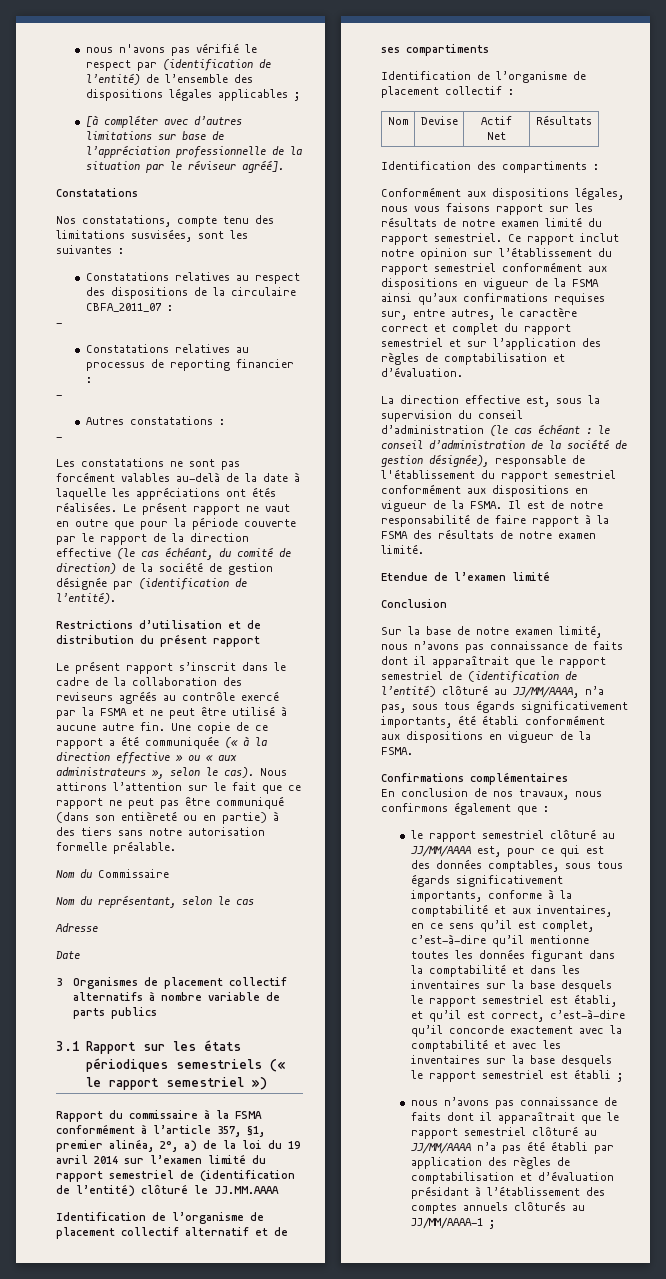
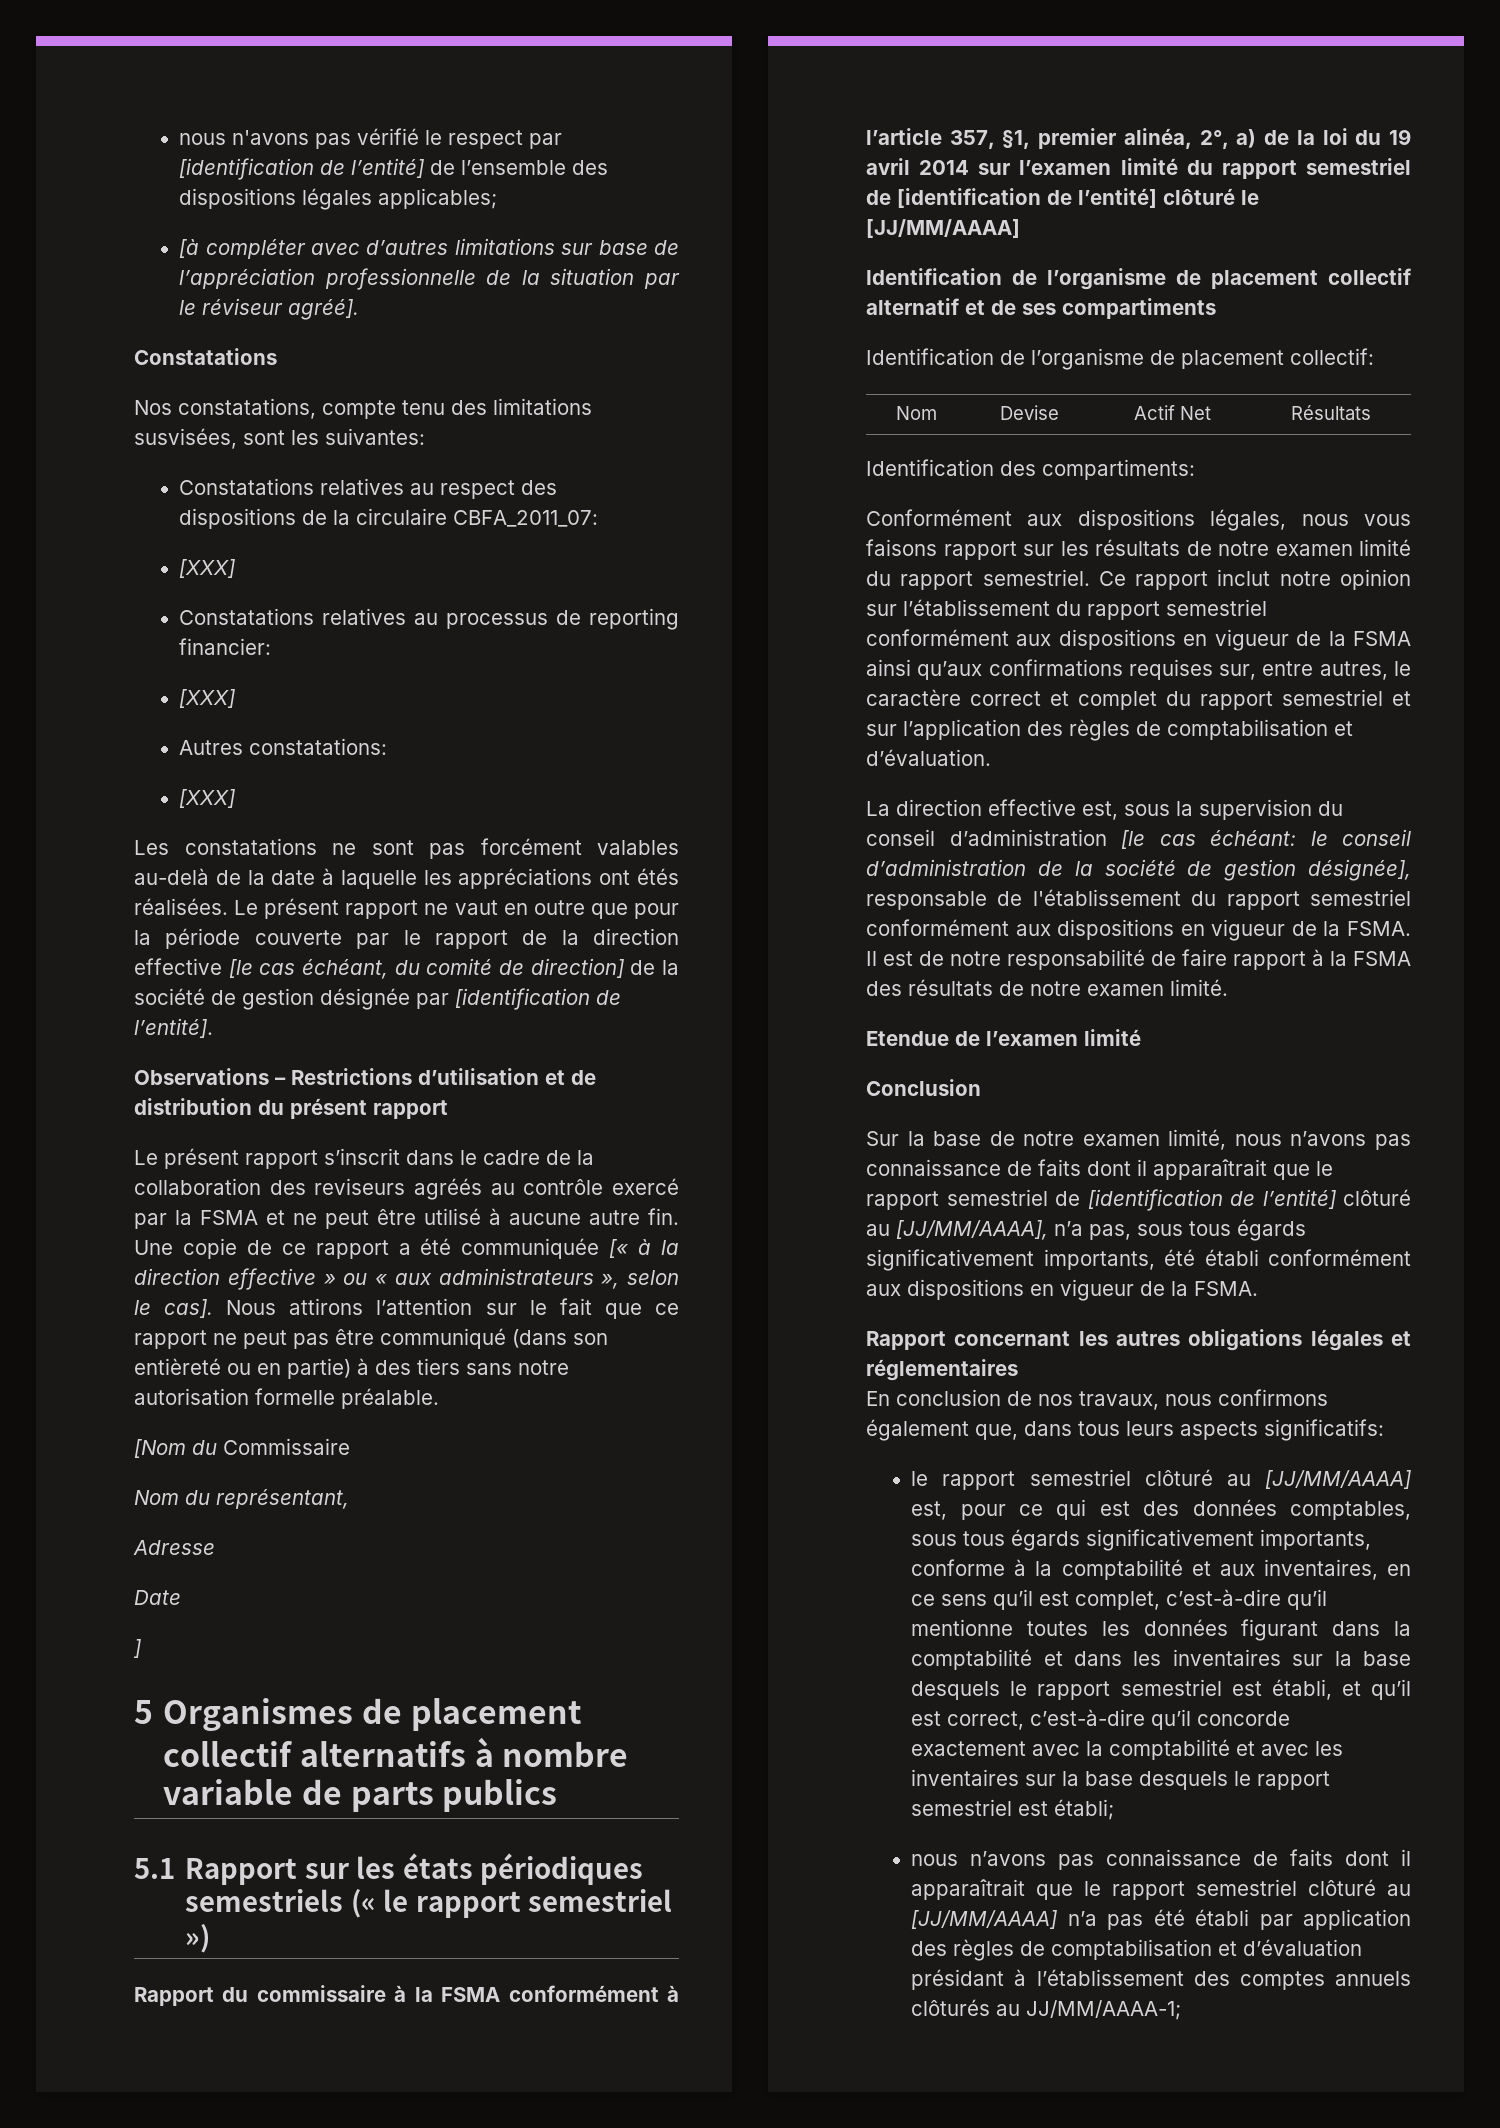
[162,59,271,71] [85,73,140,85] (identification de l’entité) -> [179,158,425,180] [identification de l’entité]
[217,89,300,101] applicables ; -> [378,188,498,209] applicables;
[56,245,124,254] suivantes : -> [325,428,425,445] suivantes:
[85,303,173,312] [56,323,62,326] CBFA_2011_07 : // - -> [453,510,599,527] [179,559,236,578] CBFA_2011_07: // [XXX]
[235,359,294,368] [85,377,92,383] [56,395,62,398] [85,416,225,425] [56,437,62,440] financier : // - // Autres constatations : // - -> [179,638,272,655] [179,689,236,708] [179,738,388,755] [179,789,236,808] financier: // [XXX] // Autres constatations: // [XXX]
[117,548,135,559] (le -> [228,959,253,978] [le
[56,563,116,574] direction) -> [530,958,624,978] direction]
[139,578,247,590] [56,592,116,604] (identification de l’entité). // -> [455,988,621,1010] [134,1018,213,1038] [134,1068,286,1085] [identification de l’entité]. // Observations –
[225,737,238,748] (« -> [609,1239,629,1258] [«
[224,767,254,778] cas). -> [164,1299,214,1318] cas].
[56,870,75,878] Nom -> [134,1439,186,1458] [Nom
[182,896,254,905] selon le cas -> (349, 1499) none
[56,978,62,986] 3 -> [133,1639,141,1658] [134,1700,153,1724] ] // 5
[56,1041,80,1051] 3.1 -> [134,1858,175,1879] 5.1
[200,1170,295,1182] [56,1184,135,1197] (identification de l’entité) -> [897,188,1157,208] [identification de l’entité]
[214,1186,279,1194] JJ.MM.AAAA -> [866,219,1020,238] [JJ/MM/AAAA]
[445,86,514,95] collectif : -> [1290,348,1374,365] collectif:
[502,161,599,173] compartiments : -> [1042,459,1195,480] compartiments:
[490,424,592,436] (le cas échéant : -> [1121,830,1296,849] [le cas échéant:
[429,454,489,467] désignée), -> [1308,859,1411,881] désignée],
[468,671,577,683] [381,685,579,698] (identification de l’entité) clôturé au JJ/MM/AAAA, -> [1087,1189,1411,1211] [866,1220,1048,1240] [identification de l’entité] clôturé au [JJ/MM/AAAA],
[381,772,568,785] Confirmations complémentaires -> [866,1329,1411,1351] [866,1359,1018,1381] Rapport concernant les autres obligations légales et réglementaires
[517,806,549,815] [410,829,615,842] [410,845,471,857] que : // le rapport semestriel clôturé au JJ/MM/AAAA -> [975,1419,1384,1441] [911,1469,1411,1490] que, dans tous leurs aspects significatifs: // le rapport semestriel clôturé au [JJ/MM/AAAA]
[573,1069,623,1082] établi ; -> [1054,1799,1115,1820] établi;
[410,1142,471,1154] JJ/MM/AAAA -> [911,1910,1058,1929] [JJ/MM/AAAA]
[410,1217,495,1229] JJ/MM/AAAA-1 ; -> [1026,2000,1182,2020] JJ/MM/AAAA-1;

